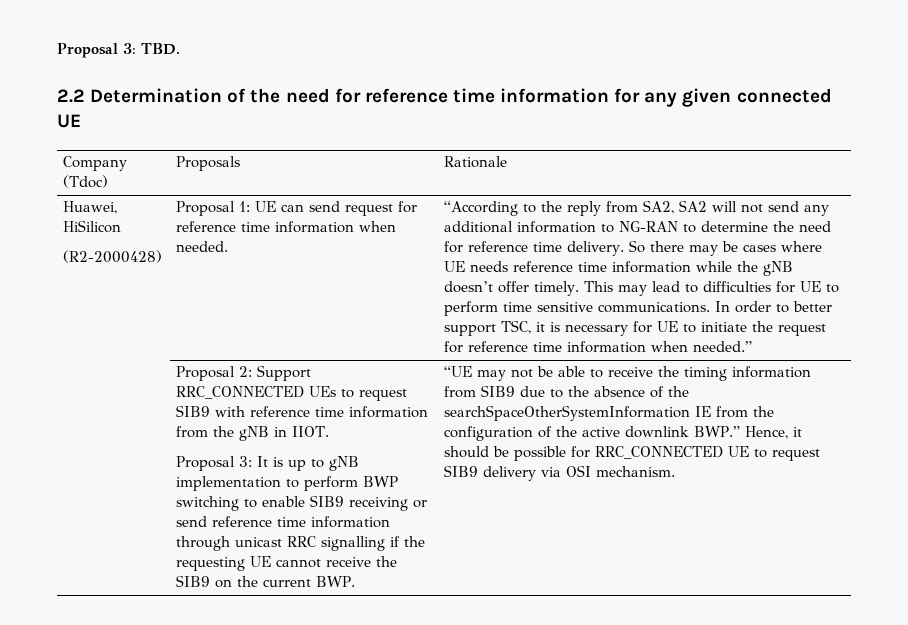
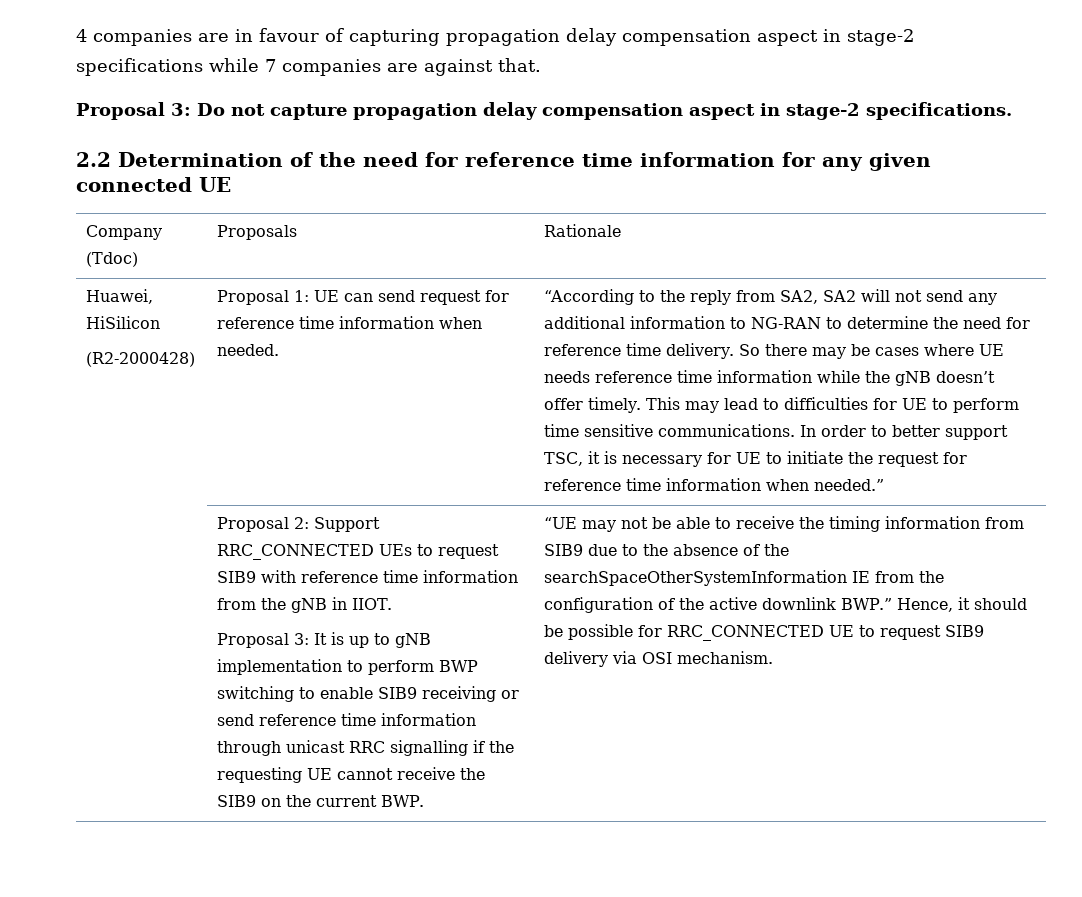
[57,43,180,58] Proposal 3: TBD. -> [76,28,914,46] [76,58,541,76] [76,102,1012,120] 4 companies are in favour of capturing propagation delay compensation aspect in stage-2 specifications while 7 companies are against that. // Proposal 3: Do not capture propagation delay compensation aspect in stage-2 specifications.

